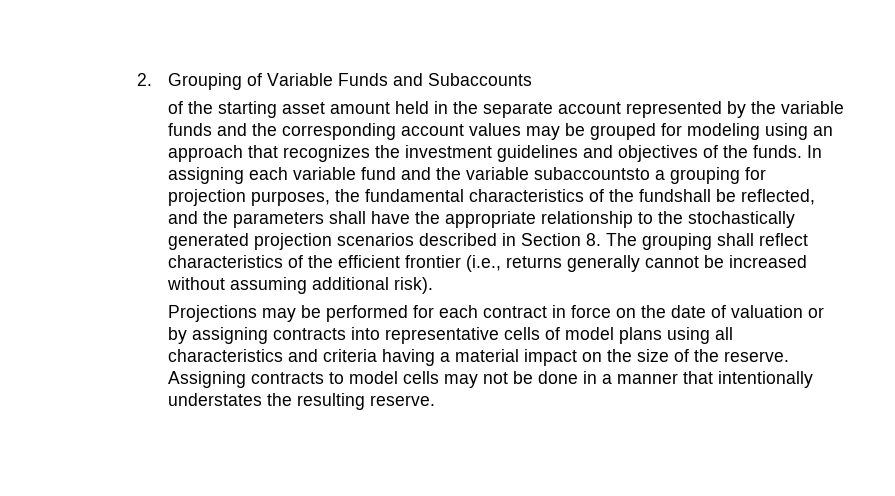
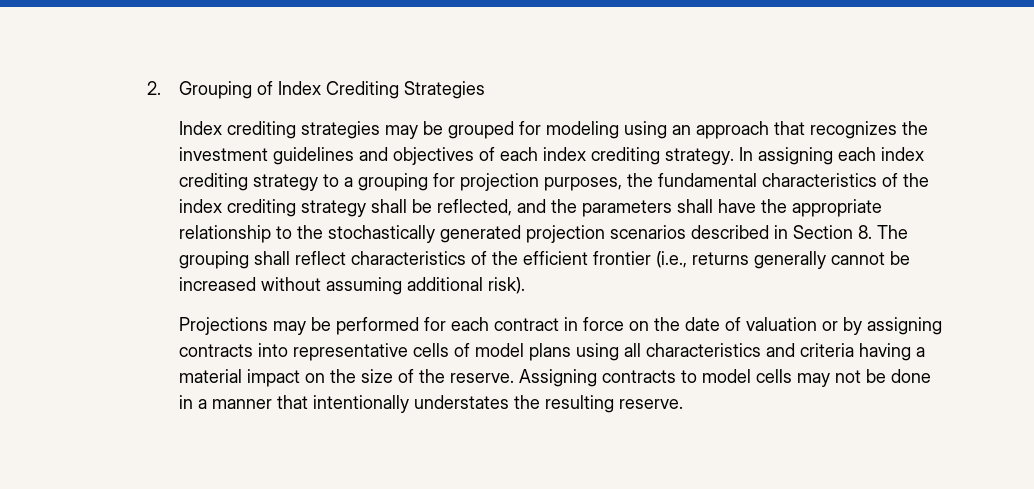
[267,73,533,86] [168,101,845,118] [168,123,522,140] Variable Funds and Subaccounts // of the starting asset amount held in the separate account represented by the variable funds and the corresponding account values -> [278,81,486,99] [179,121,381,139] Index Crediting Strategies // Index crediting strategies
[723,145,823,158] [168,167,651,184] the funds. In assigning each variable fund and the variable subaccountsto -> [500,147,925,165] [179,173,340,191] each index crediting strategy. In assigning each index crediting strategy to
[639,189,712,202] fundshall -> [179,199,408,217] index crediting strategy shall

